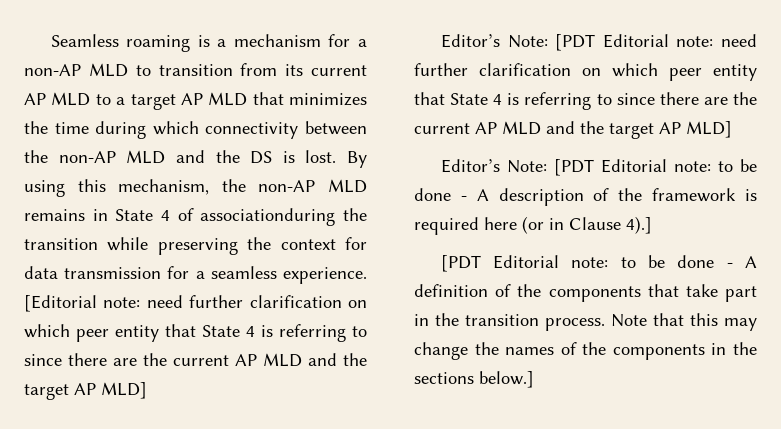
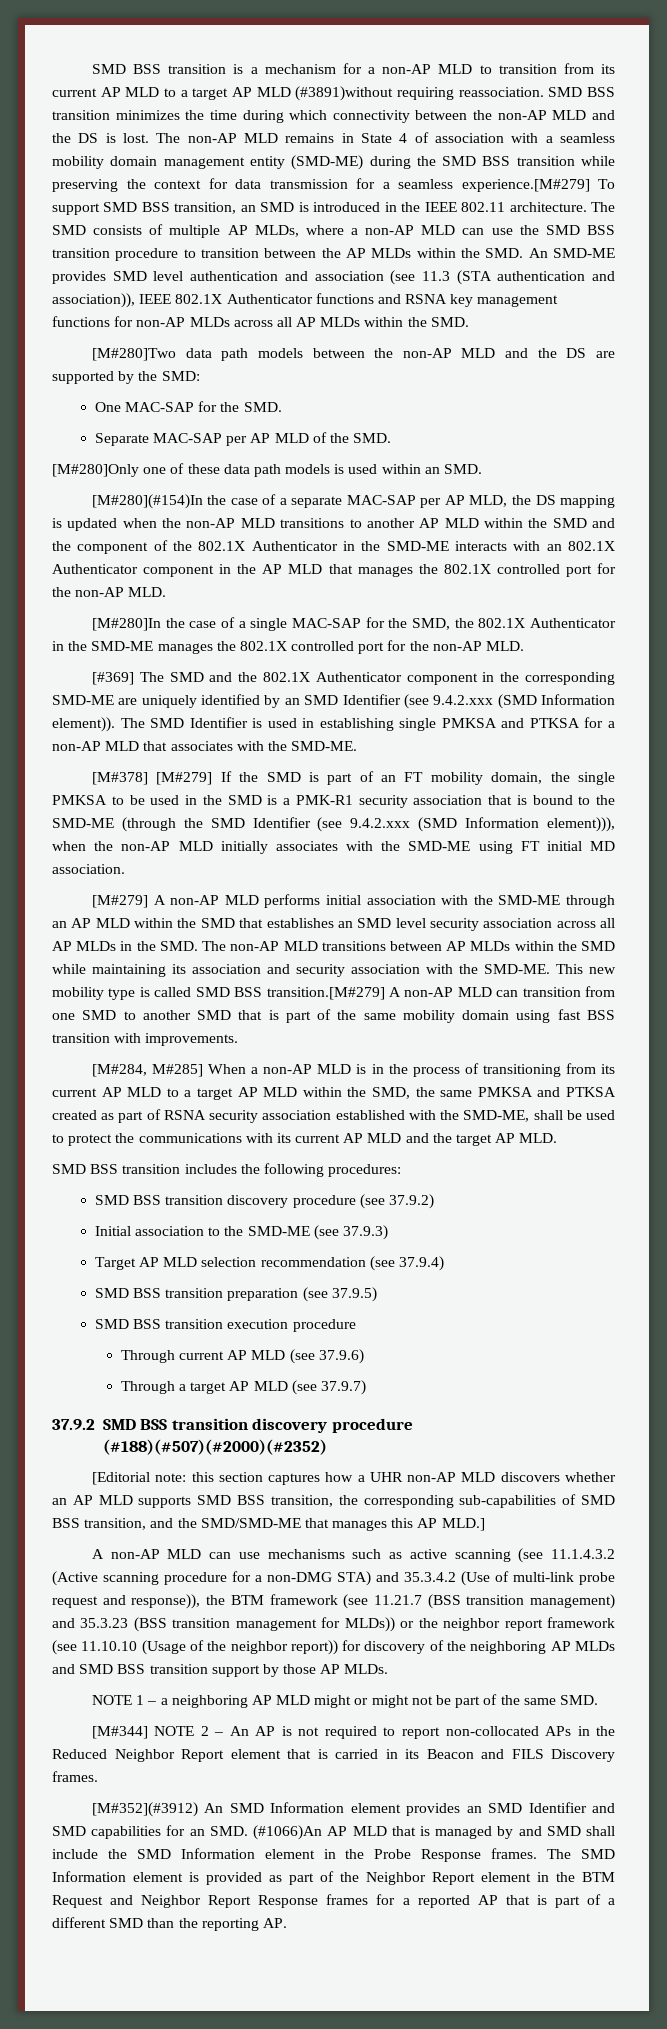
[50,34,191,52] Seamless roaming -> [91,64,227,74] SMD BSS transition
[252,92,284,105] that -> [295,86,615,101] [52,110,110,120] (#3891)without requiring reassociation. SMD BSS transition
[347,151,367,168] [24,179,246,197] By using this mechanism, the -> [156,133,181,143] The
[200,208,367,226] associationduring the -> [434,133,615,143] [52,155,511,170] association with a seamless mobility domain management entity (SMD-ME) during the SMD BSS
[282,267,367,284] [24,295,367,312] [24,324,367,342] [24,353,367,367] [24,382,147,400] [440,34,757,51] [414,63,757,81] [414,92,757,110] [414,121,732,139] [440,159,757,176] [414,188,757,206] [414,216,652,235] [440,255,757,272] [414,284,757,302] [414,313,757,331] [414,342,757,360] [414,371,534,388] experience. [Editorial note: need further clarification on which peer entity that State 4 is referring to since there are the current AP MLD and the target AP MLD] // Editor’s Note: [PDT Editorial note: need further clarification on which peer entity that State 4 is referring to since there are the current AP MLD and the target AP MLD] // Editor’s Note: [PDT Editorial note: to be done - A description of the framework is required here (or in Clause 4).] // [PDT Editorial note: to be done - A definition of the components that take part in the transition process. Note that this may change the names of the components in the sections below.] -> [461,179,615,192] [52,202,615,215] [52,224,616,238] [52,248,615,261] [52,270,615,285] [52,293,559,308] [52,316,469,327] [91,348,615,361] [52,371,200,384] [94,401,282,412] [94,432,392,446] [52,463,483,477] [91,494,615,509] [52,518,615,531] [52,540,615,554] [52,563,616,577] [52,587,167,597] [91,617,616,631] [52,640,525,654] [91,672,615,685] [52,694,615,709] [52,717,616,732] [52,741,358,751] [91,771,615,785] [52,795,615,808] [52,817,616,832] [52,841,616,854] [52,864,125,874] [91,894,615,908] [52,918,615,931] [52,941,615,951] [52,964,616,977] [52,986,616,1000] [52,1009,615,1023] [52,1033,239,1046] [91,1063,615,1077] [52,1087,617,1100] [52,1109,615,1123] [52,1133,558,1146] [52,1163,402,1177] [94,1194,435,1209] [94,1225,389,1240] [94,1256,445,1271] [94,1287,377,1302] [94,1319,356,1332] [120,1349,364,1364] [120,1380,366,1395] [52,1418,413,1433] [102,1439,327,1455] [91,1472,617,1485] [52,1494,615,1508] [52,1518,485,1531] [91,1548,616,1563] [52,1571,615,1586] [52,1594,615,1609] [52,1617,615,1632] [52,1640,616,1655] [52,1664,389,1677] [91,1694,598,1708] [91,1726,615,1739] [52,1749,615,1762] [52,1771,98,1782] [91,1802,615,1817] [52,1825,616,1840] [52,1848,615,1862] [52,1871,615,1885] [52,1894,615,1908] [52,1917,287,1931] experience.[M#279] To support SMD BSS transition, an SMD is introduced in the IEEE 802.11 architecture. The SMD consists of multiple AP MLDs, where a non-AP MLD can use the SMD BSS transition procedure to transition between the AP MLDs within the SMD. An SMD-ME provides SMD level authentication and association (see 11.3 (STA authentication and association)), IEEE 802.1X Authenticator functions and RSNA key management functions for non-AP MLDs across all AP MLDs within the SMD. // [M#280]Two data path models between the non-AP MLD and the DS are supported by the SMD: // One MAC-SAP for the SMD. // Separate MAC-SAP per AP MLD of the SMD. // [M#280]Only one of these data path models is used within an SMD. // [M#280](#154)In the case of a separate MAC-SAP per AP MLD, the DS mapping is updated when the non-AP MLD transitions to another AP MLD within the SMD and the component of the 802.1X Authenticator in the SMD-ME interacts with an 802.1X Authenticator component in the AP MLD that manages the 802.1X controlled port for the non-AP MLD. // [M#280]In the case of a single MAC-SAP for the SMD, the 802.1X Authenticator in the SMD-ME manages the 802.1X controlled port for the non-AP MLD. // [#369] The SMD and the 802.1X Authenticator component in the corresponding SMD-ME are uniquely identified by an SMD Identifier (see 9.4.2.xxx (SMD Information element)). The SMD Identifier is used in establishing single PMKSA and PTKSA for a non-AP MLD that associates with the SMD-ME. // [M#378] [M#279] If the SMD is part of an FT mobility domain, the single PMKSA to be used in the SMD is a PMK-R1 security association that is bound to the SMD-ME (through the SMD Identifier (see 9.4.2.xxx (SMD Information element))), when the non-AP MLD initially associates with the SMD-ME using FT initial MD association. // [M#279] A non-AP MLD performs initial association with the SMD-ME through an AP MLD within the SMD that establishes an SMD level security association across all AP MLDs in the SMD. The non-AP MLD transitions between AP MLDs within the SMD while maintaining its association and security association with the SMD-ME. This new mobility type is called SMD BSS transition.[M#279] A non-AP MLD can transition from one SMD to another SMD that is part of the same mobility domain using fast BSS transition with improvements. // [M#284, M#285] When a non-AP MLD is in the process of transitioning from its current AP MLD to a target AP MLD within the SMD, the same PMKSA and PTKSA created as part of RSNA security association established with the SMD-ME, shall be used to protect the communications with its current AP MLD and the target AP MLD. // SMD BSS transition includes the following procedures: // SMD BSS transition discovery procedure (see 37.9.2) // Initial association to the SMD-ME (see 37.9.3) // Target AP MLD selection recommendation (see 37.9.4) // SMD BSS transition preparation (see 37.9.5) // SMD BSS transition execution procedure // Through current AP MLD (see 37.9.6) // Through a target AP MLD (see 37.9.7) // 37.9.2 SMD BSS transition discovery procedure (#188)(#507)(#2000)(#2352) // [Editorial note: this section captures how a UHR non-AP MLD discovers whether an AP MLD supports SMD BSS transition, the corresponding sub-capabilities of SMD BSS transition, and the SMD/SMD-ME that manages this AP MLD.] // A non-AP MLD can use mechanisms such as active scanning (see 11.1.4.3.2 (Active scanning procedure for a non-DMG STA) and 35.3.4.2 (Use of multi-link probe request and response)), the BTM framework (see 11.21.7 (BSS transition management) and 35.3.23 (BSS transition management for MLDs)) or the neighbor report framework (see 11.10.10 (Usage of the neighbor report)) for discovery of the neighboring AP MLDs and SMD BSS transition support by those AP MLDs. // NOTE 1 – a neighboring AP MLD might or might not be part of the same SMD. // [M#344] NOTE 2 – An AP is not required to report non-collocated APs in the Reduced Neighbor Report element that is carried in its Beacon and FILS Discovery frames. // [M#352](#3912) An SMD Information element provides an SMD Identifier and SMD capabilities for an SMD. (#1066)An AP MLD that is managed by and SMD shall include the SMD Information element in the Probe Response frames. The SMD Information element is provided as part of the Neighbor Report element in the BTM Request and Neighbor Report Response frames for a reported AP that is part of a different SMD than the reporting AP.

